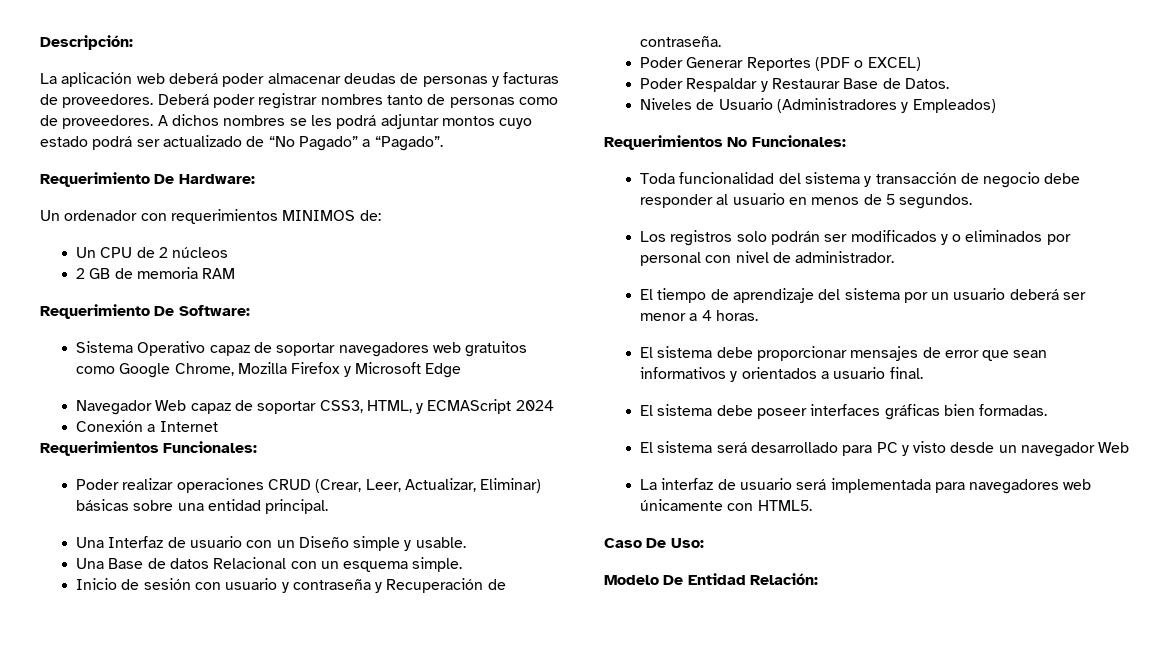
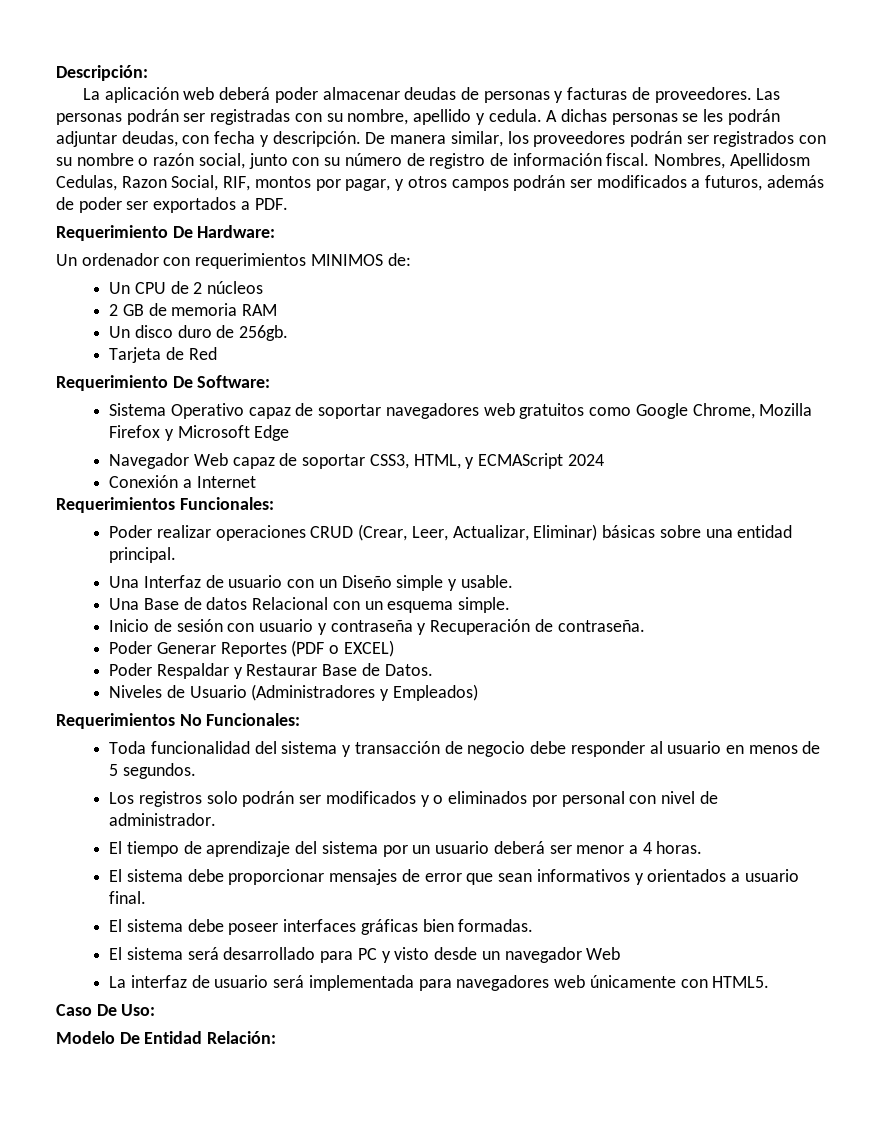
[157,93,558,109] [40,114,533,129] [40,135,443,151] Deberá poder registrar nombres tanto de personas como de proveedores. A dichos nombres se les podrá adjuntar montos cuyo estado podrá ser actualizado de “No Pagado” a “Pagado”. -> [756,88,781,100] [56,109,780,125] [56,131,827,147] [56,153,810,169] [56,175,824,191] [56,197,288,213] Las personas podrán ser registradas con su nombre, apellido y cedula. A dichas personas se les podrán adjuntar deudas, con fecha y descripción. De manera similar, los proveedores podrán ser registrados con su nombre o razón social, junto con su número de registro de información fiscal. Nombres, Apellidosm Cedulas, Razon Social, RIF, montos por pagar, y otros campos podrán ser modificados a futuros, además de poder ser exportados a PDF.
(236, 273) none -> [109,325,289,341] [109,347,217,363] // Un disco duro de 256gb. // Tarjeta de Red

